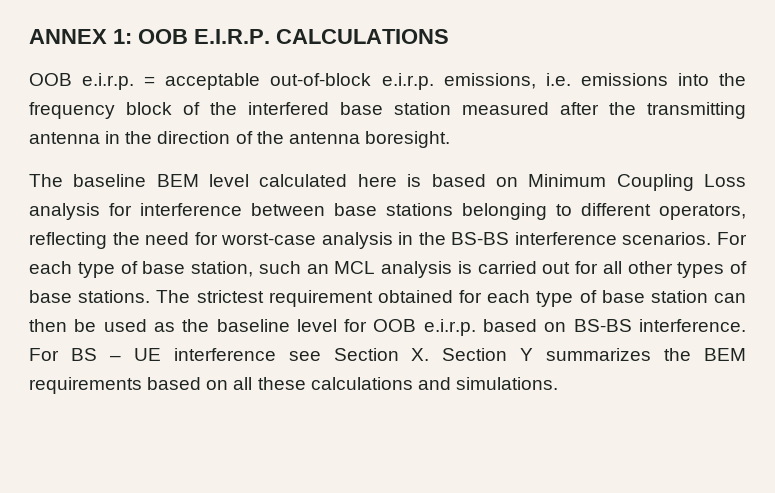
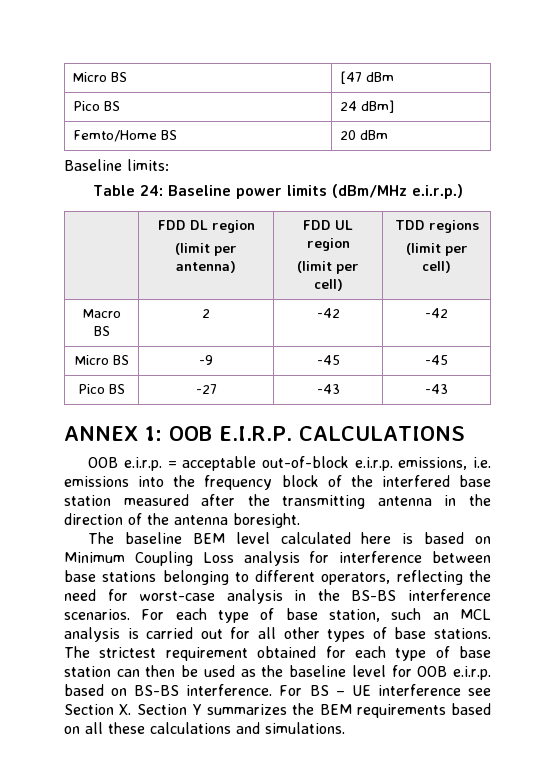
(29, 36) none -> [72,72,127,82] [339,71,394,84] [72,101,120,111] [339,100,394,113] [72,130,177,142] [339,130,388,140] [64,159,169,171] [92,184,463,199] [157,220,255,233] [175,243,237,256] [176,261,236,273] [303,220,353,230] [306,238,350,251] [297,261,359,274] [313,279,343,291] [394,220,479,233] [405,243,468,256] [422,261,451,273] [82,309,121,318] [93,326,110,336] [202,309,210,318] [316,308,340,318] [425,308,448,318] [74,355,129,365] [199,355,213,365] [316,355,340,365] [425,355,448,365] [78,384,125,394] [195,384,217,394] [316,384,340,394] [425,384,448,394] Micro BS | [47 dBm // Pico BS | 24 dBm] // Femto/Home BS | 20 dBm // Baseline limits: // Table 24: Baseline power limits (dBm/MHz e.i.r.p.) // | FDD DL region // (limit per antenna) | FDD UL region // (limit per cell) | TDD regions // (limit per cell) // Macro BS | 2 | -42 | -42 // Micro BS | -9 | -45 | -45 // Pico BS | -27 | -43 | -43 //

